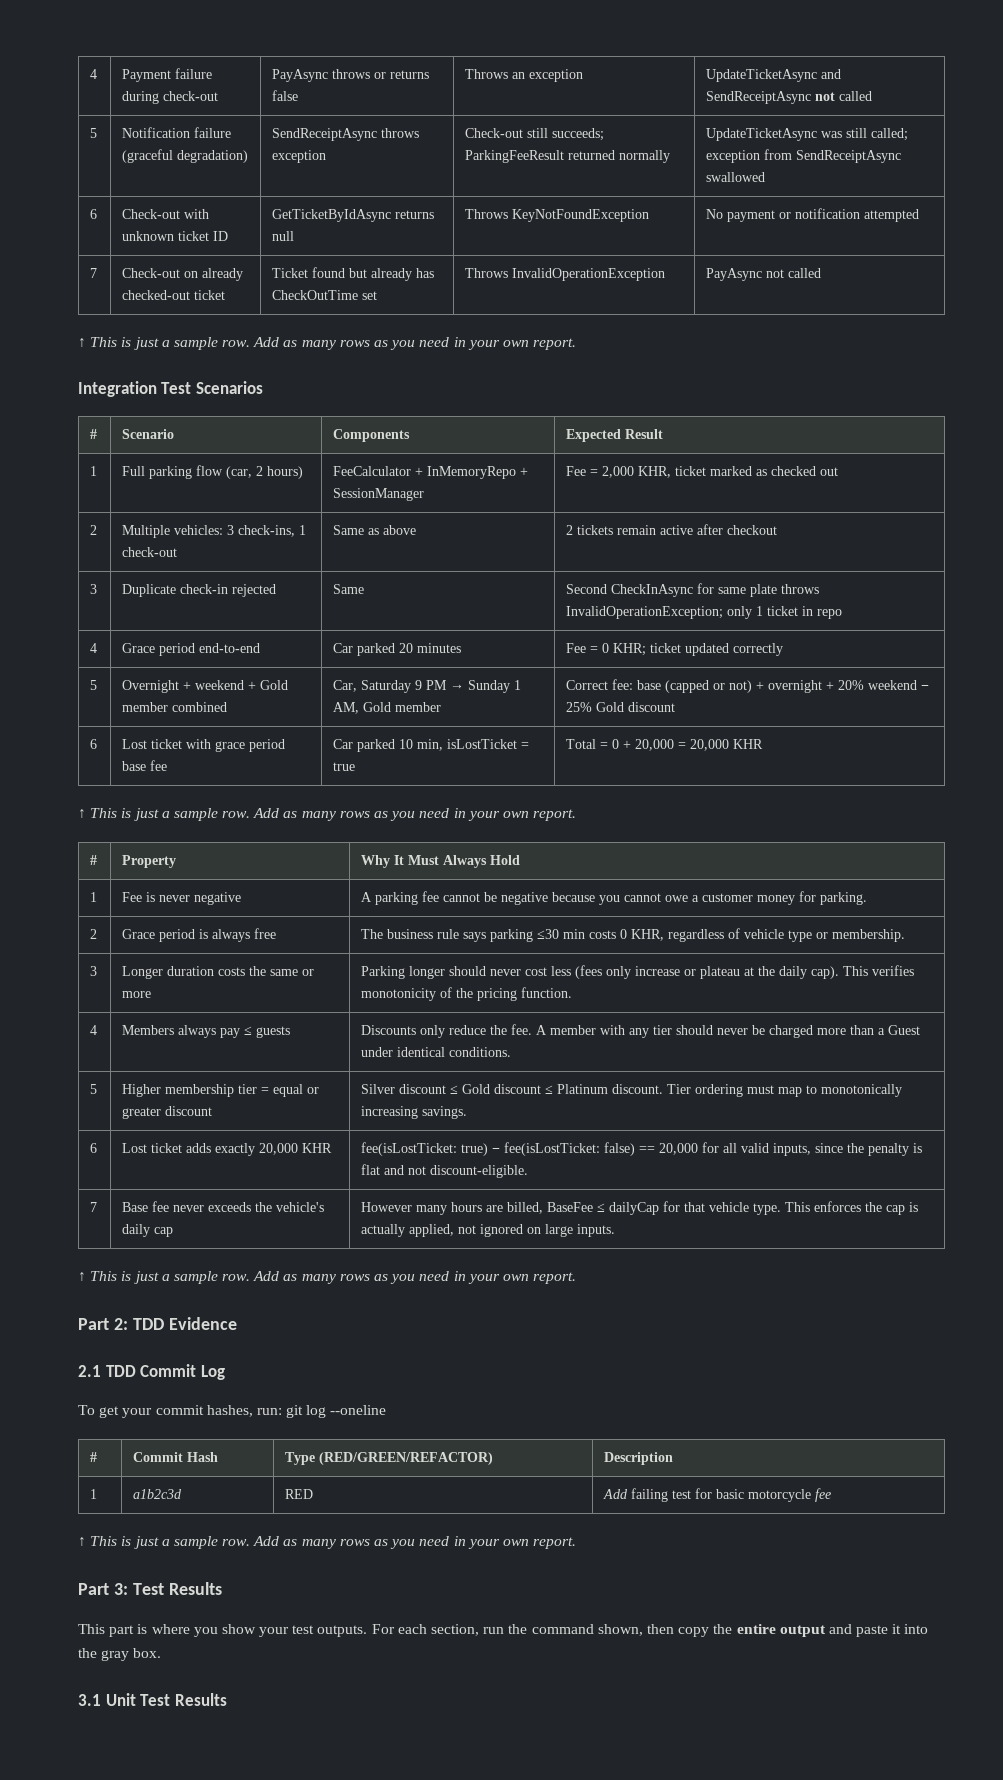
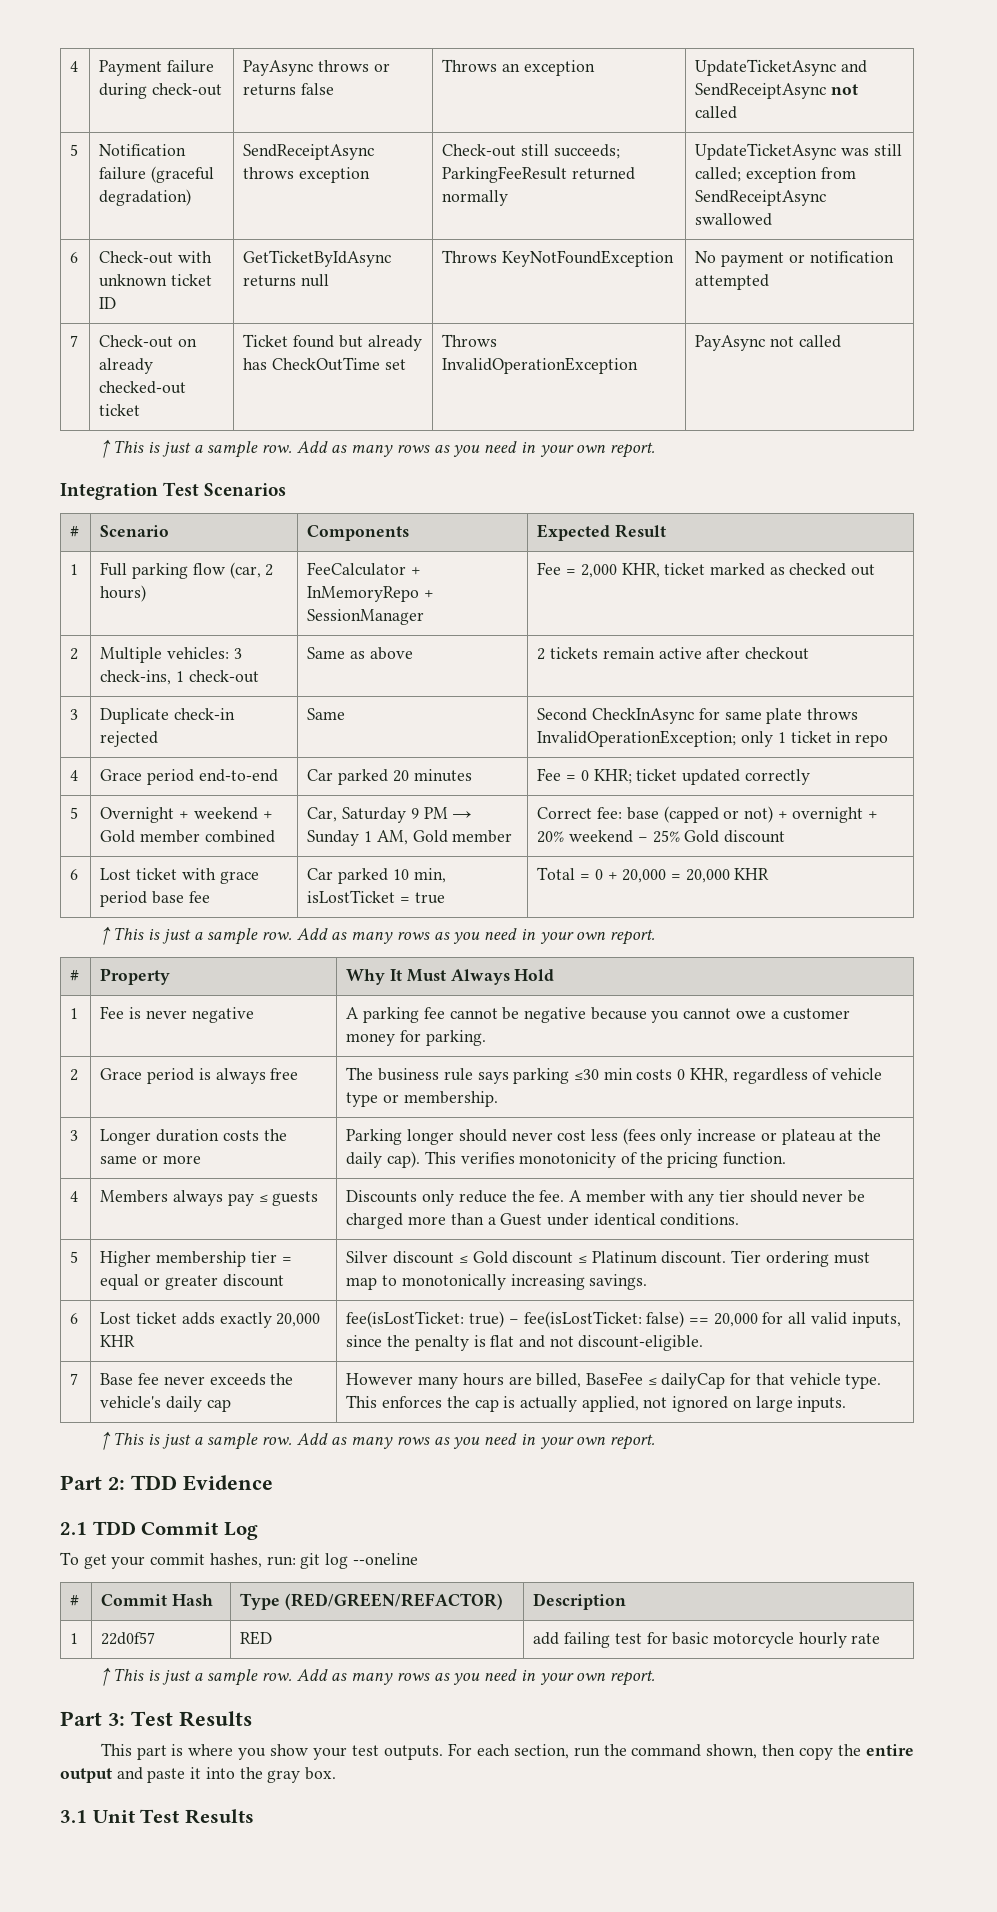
[133,1489,183,1499] a1b2c3d -> [101,1632,156,1645] 22d0f57
[603,1489,629,1499] Add -> [533,1632,560,1645] add
[815,1488,832,1502] fee -> [798,1632,881,1648] hourly rate

